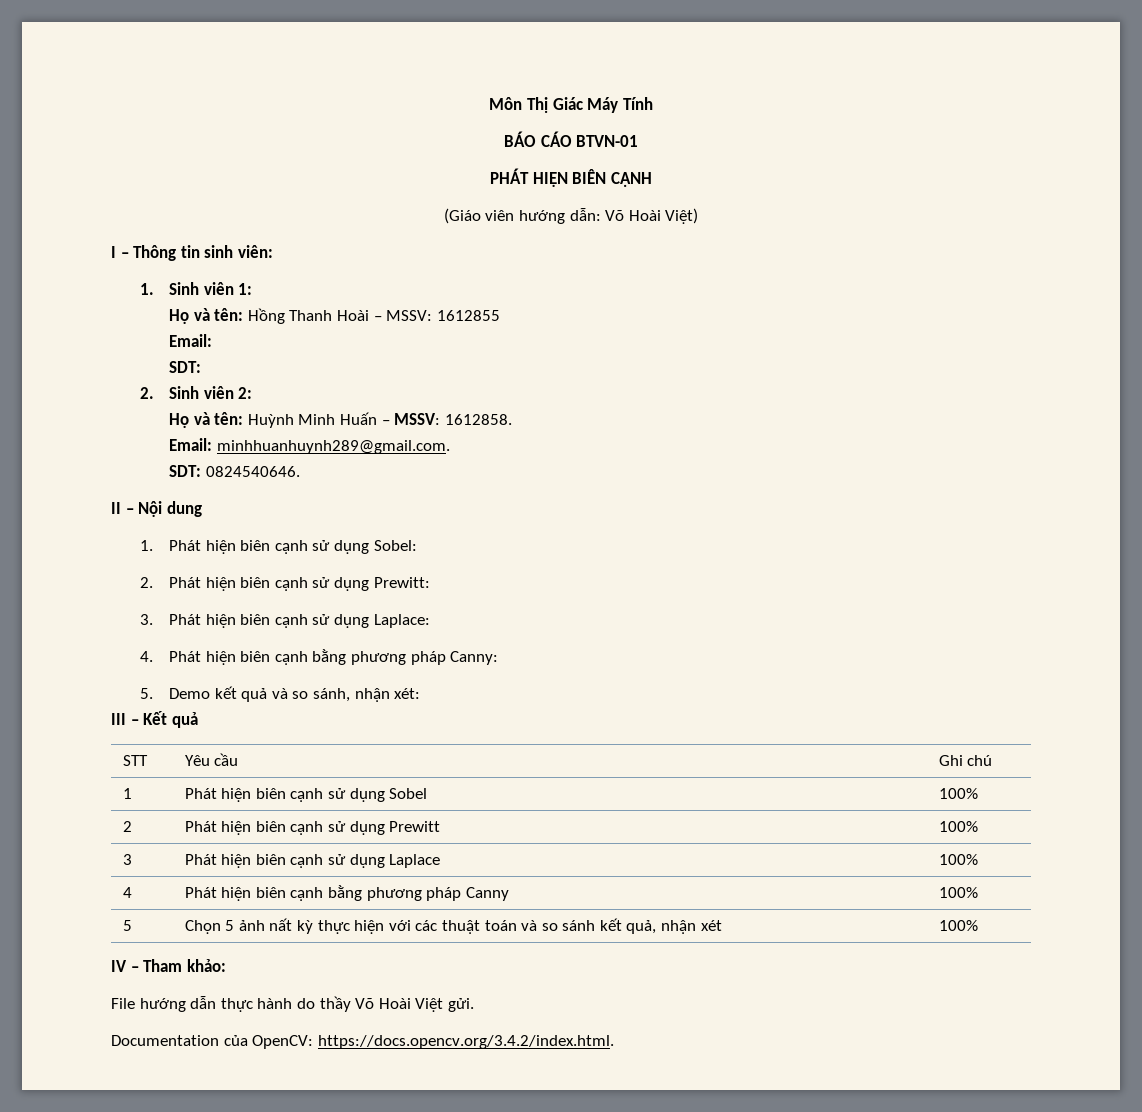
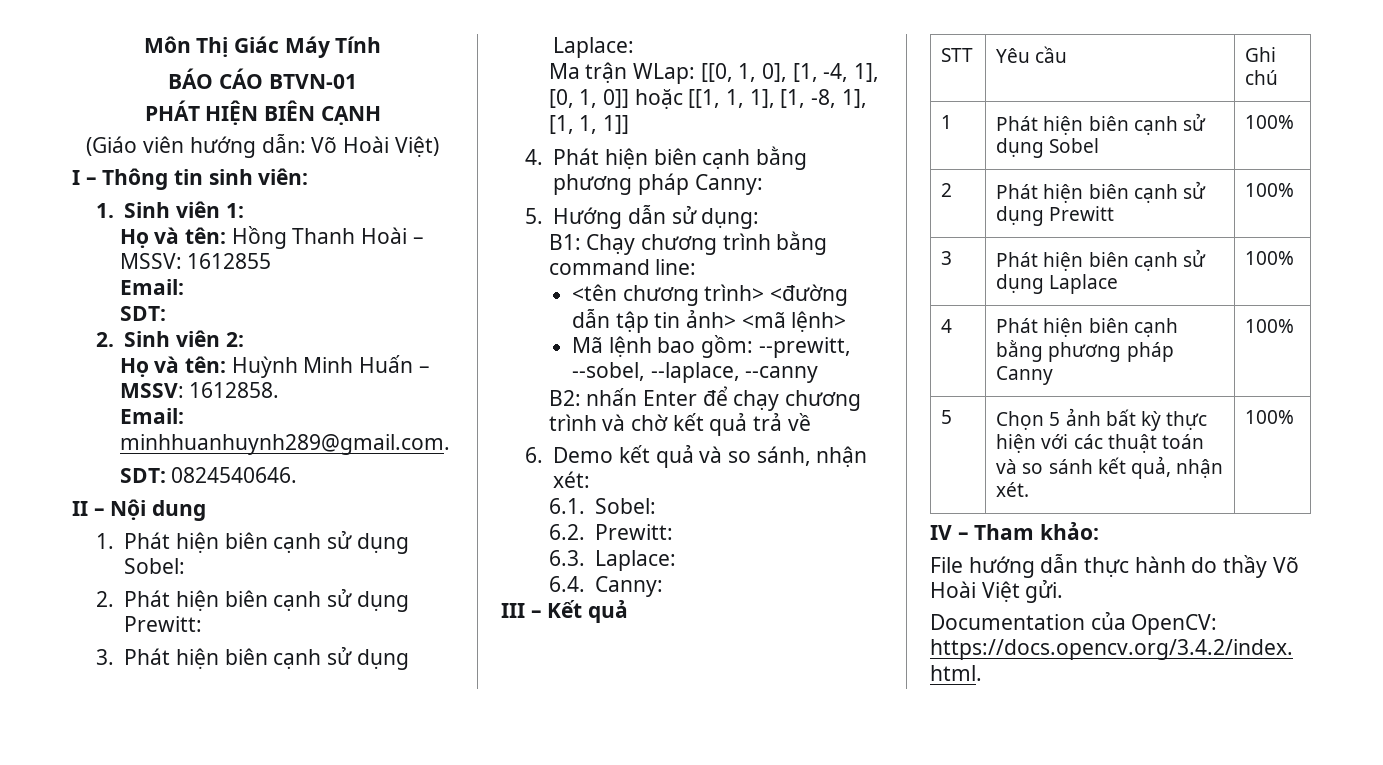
(430, 621) none -> [548,62,880,84] [548,89,867,109] [548,115,630,134] // Ma trận WLap: [[0, 1, 0], [1, -4, 1], [0, 1, 0]] hoặc [[1, 1, 1], [1, -8, 1], [1, 1, 1]]
(154, 693) none -> [553,205,760,229] [548,231,828,255] [548,259,697,275] [571,284,848,306] [571,309,847,333] [571,335,851,358] [571,362,819,383] [548,386,862,411] [548,413,811,436] [524,447,543,463] Hướng dẫn sử dụng: // B1: Chạy chương trình bằng command line: // <tên chương trình> <đường dẫn tập tin ảnh> <mã lệnh> // Mã lệnh bao gồm: --prewitt, --sobel, --laplace, --canny // B2: nhấn Enter để chạy chương trình và chờ kết quả trả về // 6.
(421, 693) none -> [548,498,657,514] [548,524,674,540] [548,550,677,571] [548,576,664,597] // 6.1. Sobel: // 6.2. Prewitt: // 6.3. Laplace: // 6.4. Canny:
[269,918,293,931] nất -> [1105,409,1136,426] bất
[700,920,722,931] xét -> [996,482,1030,497] xét.

